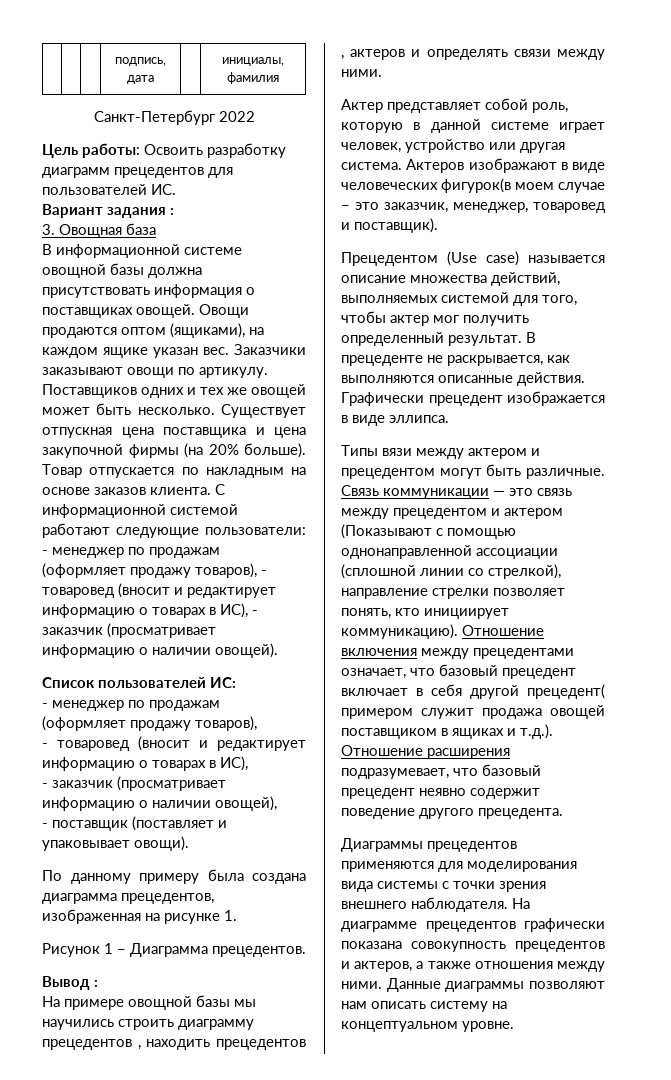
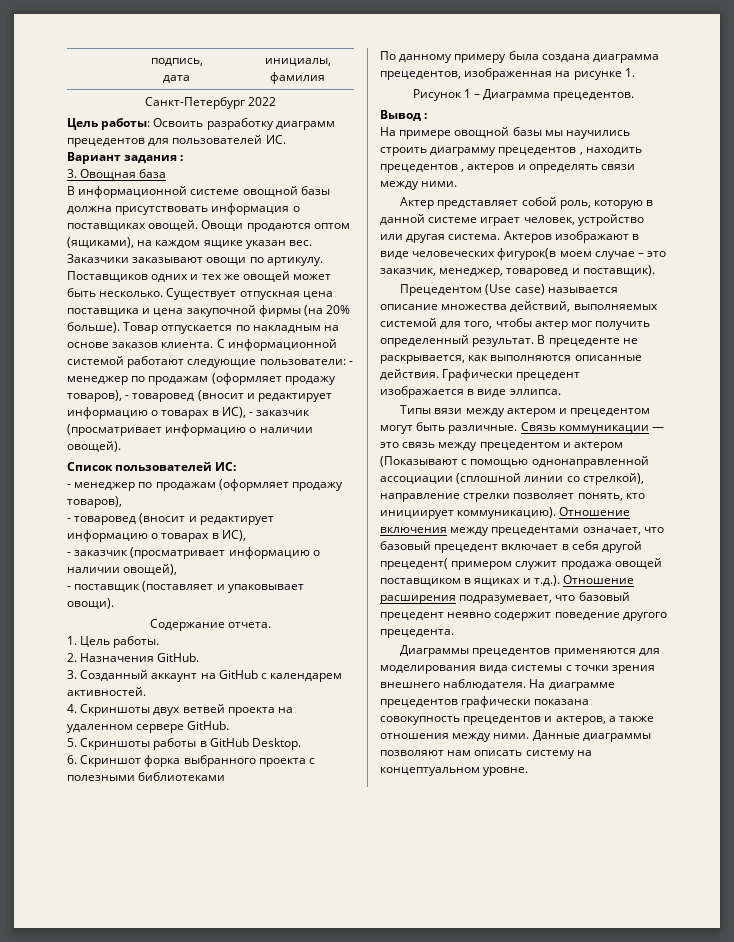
(189, 843) none -> [149,619,272,631] [67,636,160,648] [67,653,200,662] [67,670,343,682] [67,687,146,696] [67,704,294,716] [67,721,230,733] [67,738,302,750] [67,755,316,767] [67,772,226,781] // Содержание отчета. // 1. Цель работы. // 2. Назначения GitHub. // 3. Созданный аккаунт на GitHub с календарем активностей. // 4. Скриншоты двух ветвей проекта на удаленном сервере GitHub. // 5. Скриншоты работы в GitHub Desktop. // 6. Скриншот форка выбранного проекта с полезными библиотеками

